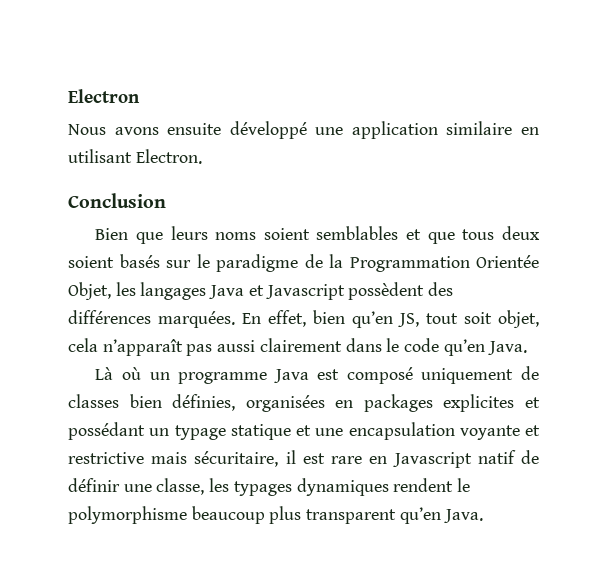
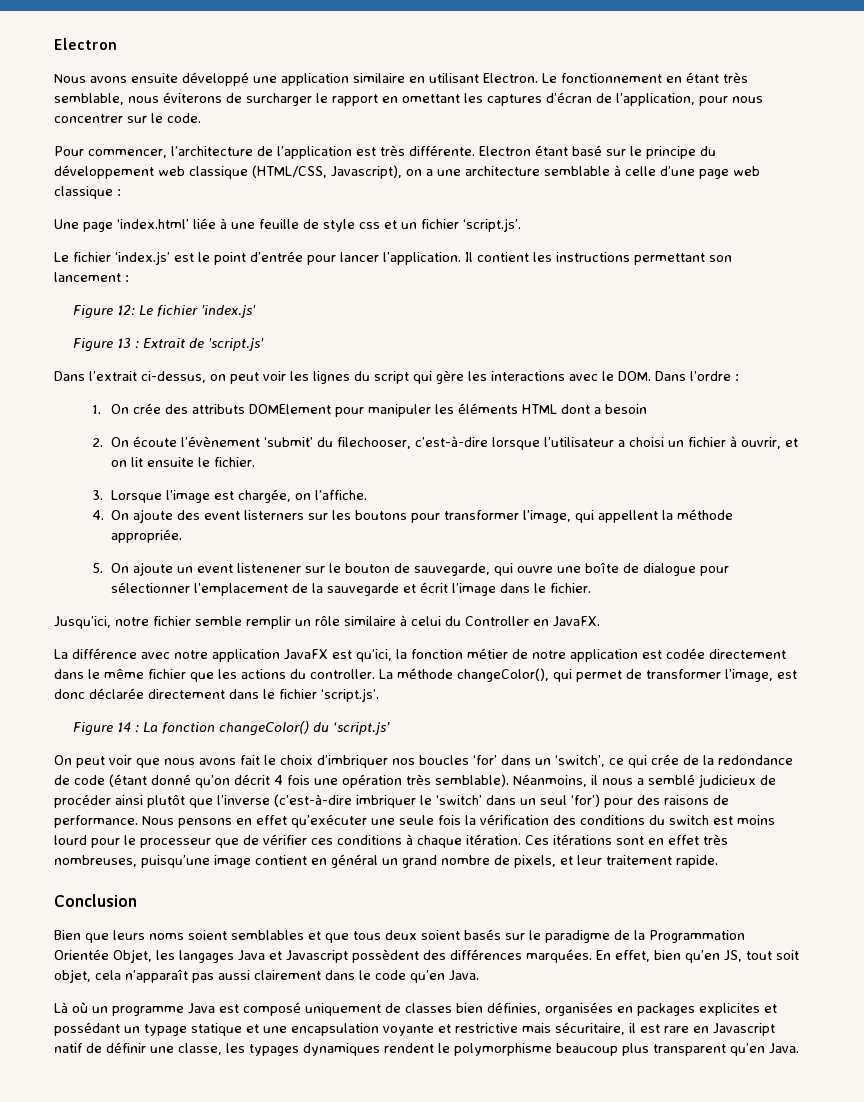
(202, 156) none -> [542,72,748,83] [54,92,763,106] [54,113,201,123] [54,145,716,159] [54,165,760,179] [54,186,121,199] [54,218,521,232] [54,251,732,265] [54,272,129,282] [72,305,256,319] [72,338,264,352] [54,370,739,384] [91,403,647,417] [91,436,798,450] [110,457,255,467] [91,489,367,503] [91,509,733,523] [110,529,182,543] [91,562,729,576] [110,582,591,596] [54,615,600,629] [54,648,786,662] [54,668,797,682] [54,688,379,702] [72,721,390,736] [54,754,793,768] [54,774,776,788] [54,794,729,808] [54,814,775,828] [54,834,728,848] [54,854,718,868] Le fonctionnement en étant très semblable, nous éviterons de surcharger le rapport en omettant les captures d’écran de l’application, pour nous concentrer sur le code. // Pour commencer, l’architecture de l’application est très différente. Electron étant basé sur le principe du développement web classique (HTML/CSS, Javascript), on a une architecture semblable à celle d’une page web classique : // Une page ‘index.html’ liée à une feuille de style css et un fichier ‘script.js’. // Le fichier ‘index.js’ est le point d’entrée pour lancer l’application. Il contient les instructions permettant son lancement : // Figure 12: Le fichier 'index.js' // Figure 13 : Extrait de 'script.js' // Dans l’extrait ci-dessus, on peut voir les lignes du script qui gère les interactions avec le DOM. Dans l’ordre : // 1. On crée des attributs DOMElement pour manipuler les éléments HTML dont a besoin // 2. On écoute l’évènement ‘submit’ du filechooser, c’est-à-dire lorsque l’utilisateur a choisi un fichier à ouvrir, et on lit ensuite le fichier. // 3. Lorsque l’image est chargée, on l’affiche. // 4. On ajoute des event listerners sur les boutons pour transformer l’image, qui appellent la méthode appropriée. // 5. On ajoute un event listenener sur le bouton de sauvegarde, qui ouvre une boîte de dialogue pour sélectionner l’emplacement de la sauvegarde et écrit l’image dans le fichier. // Jusqu’ici, notre fichier semble remplir un rôle similaire à celui du Controller en JavaFX. // La différence avec notre application JavaFX est qu’ici, la fonction métier de notre application est codée directement dans le même fichier que les actions du controller. La méthode changeColor(), qui permet de transformer l’image, est donc déclarée directement dans le fichier ‘script.js’. // Figure 14 : La fonction changeColor() du ‘script.js’ // On peut voir que nous avons fait le choix d’imbriquer nos boucles ‘for’ dans un ‘switch’, ce qui crée de la redondance de code (étant donné qu’on décrit 4 fois une opération très semblable). Néanmoins, il nous a semblé judicieux de procéder ainsi plutôt que l’inverse (c’est-à-dire imbriquer le ‘switch’ dans un seul ‘for’) pour des raisons de performance. Nous pensons en effet qu’exécuter une seule fois la vérification des conditions du switch est moins lourd pour le processeur que de vérifier ces conditions à chaque itération. Ces itérations sont en effet très nombreuses, puisqu’une image contient en général un grand nombre de pixels, et leur traitement rapide.

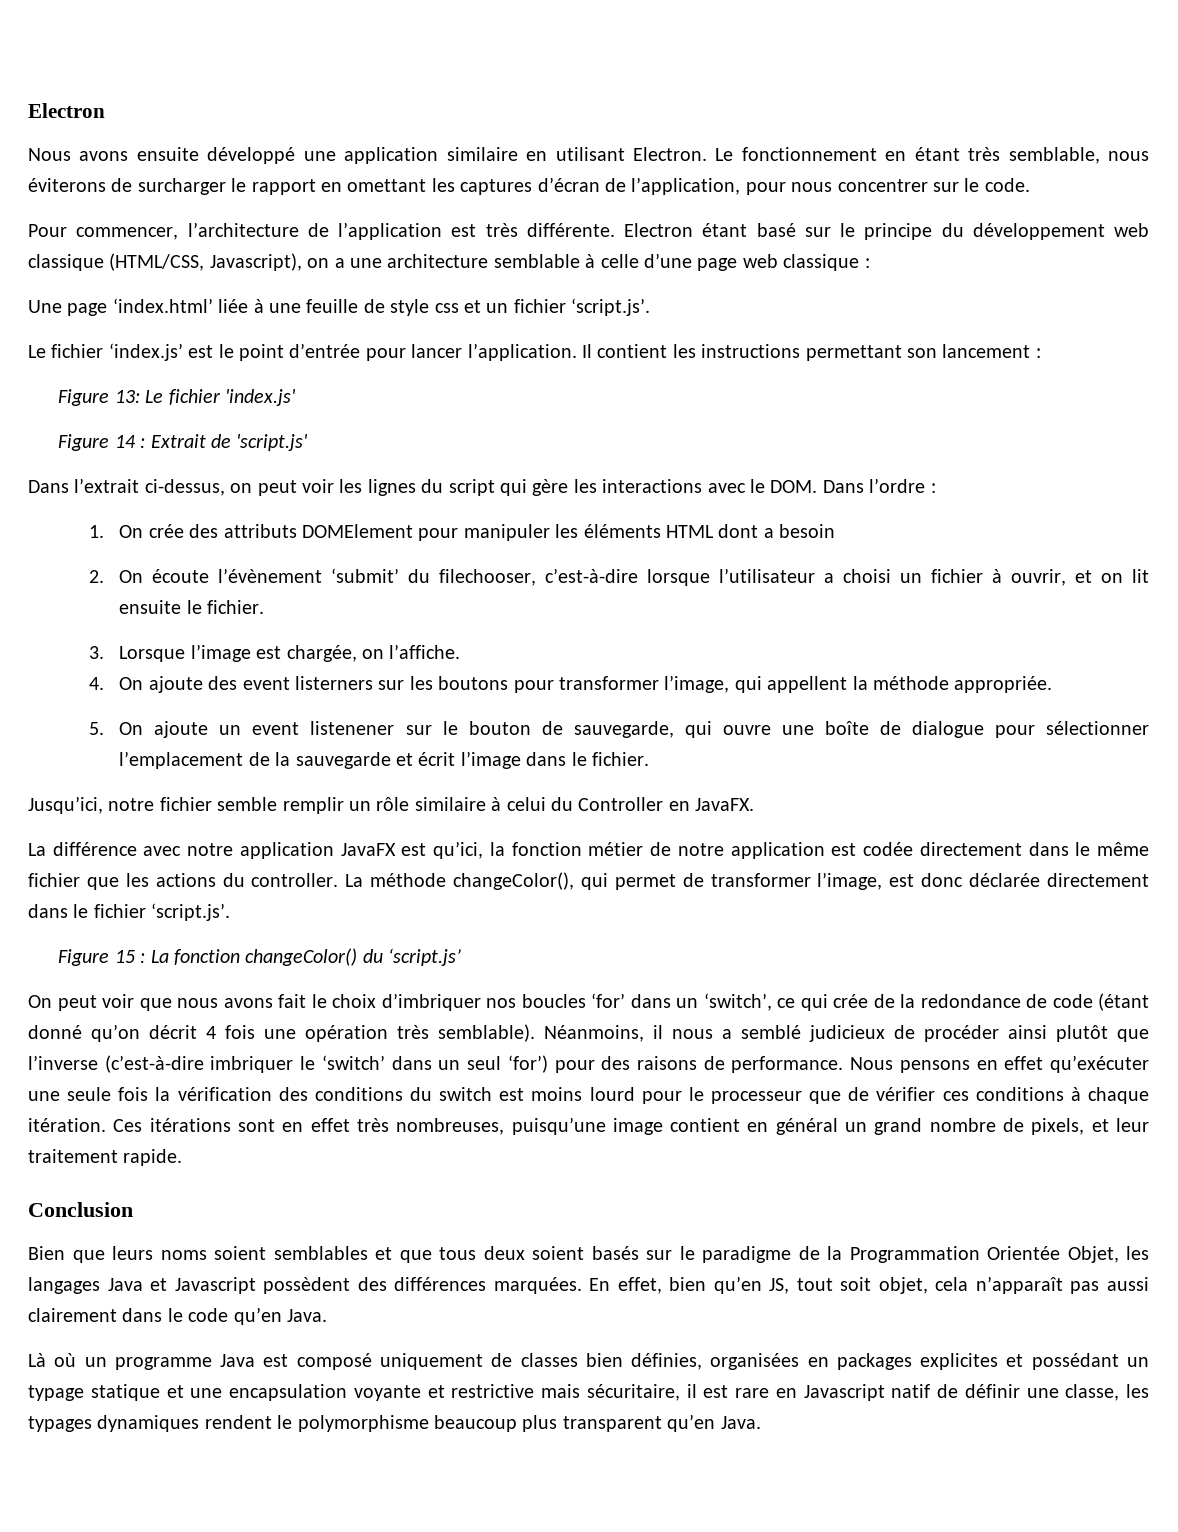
[116,305,135,316] 12: -> [114,390,140,403] 13:
[116,338,131,348] 13 -> [114,435,136,448] 14
[116,722,131,732] 14 -> [114,950,135,963] 15

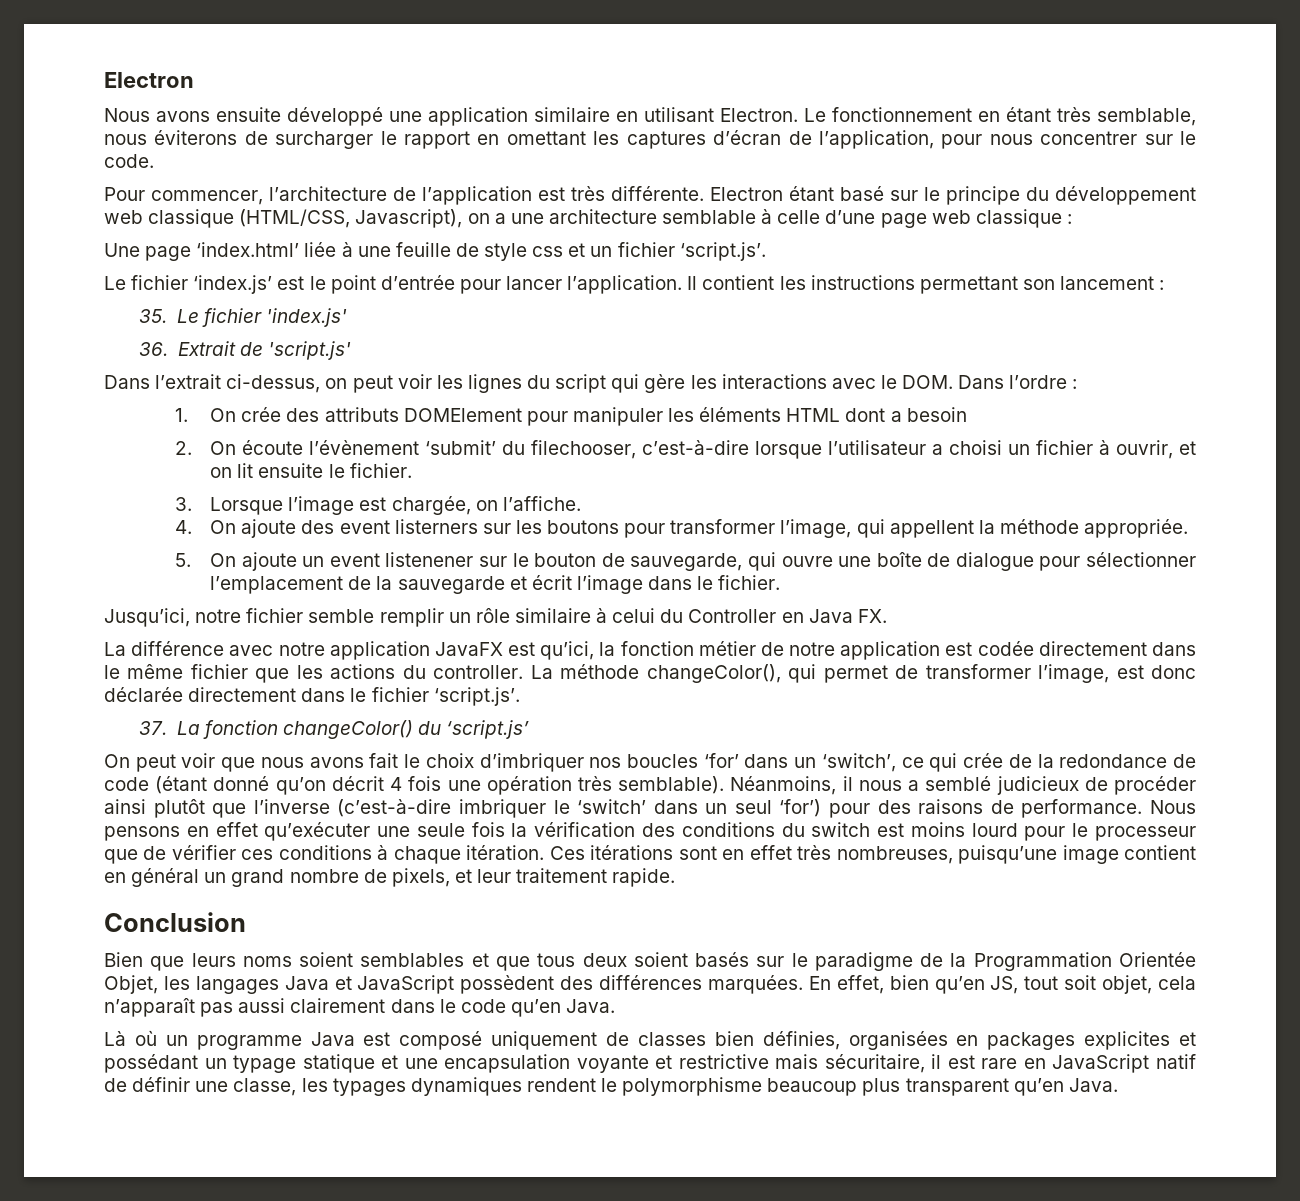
[58,389,140,406] Figure 13: -> [139,309,168,323] 35.
[58,434,146,451] Figure 14 : -> [139,342,169,356] 36.
[695,798,755,811] JavaFX. -> [808,609,887,623] Java FX.
[58,949,146,966] Figure 15 : -> [139,721,168,735] 37.
[174,1277,256,1294] Javascript -> [357,975,455,994] JavaScript
[803,1384,885,1401] Javascript -> [1052,1054,1150,1073] JavaScript

